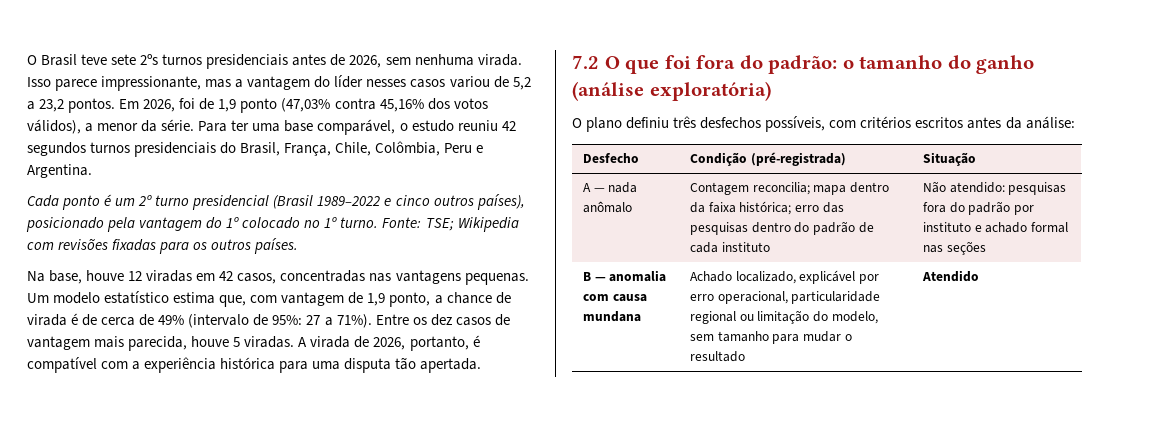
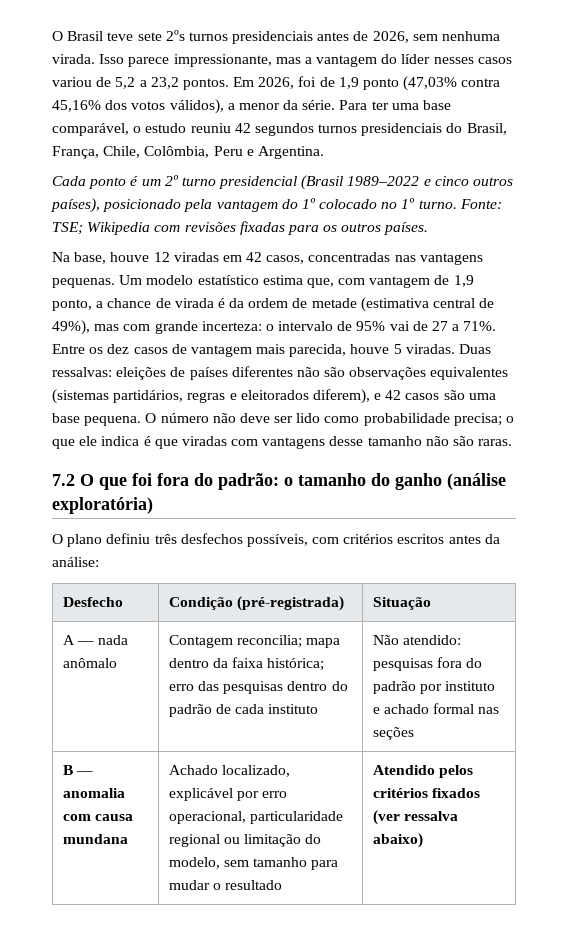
[82,314,303,328] de cerca de 49% (intervalo de 95%: -> [229,297,495,312] [52,320,428,335] da ordem de metade (estimativa central de 49%), mas com grande incerteza: o intervalo de 95% vai de
[336,314,372,328] 71%). -> [463,321,497,331] 71%.
[298,335,480,351] [27,357,482,373] A virada de 2026, portanto, é compatível com a experiência histórica para uma disputa tão apertada. -> [459,344,492,354] [52,366,509,380] [52,389,496,404] [52,413,515,426] [52,436,513,449] Duas ressalvas: eleições de países diferentes não são observações equivalentes (sistemas partidários, regras e eleitorados diferem), e 42 casos são uma base pequena. O número não deve ser lido como probabilidade precisa; o que ele indica é que viradas com vantagens desse tamanho não são raras.
(980, 276) none -> [439,765,474,778] [372,788,481,798] [372,810,459,825] [372,833,423,848] pelos critérios fixados (ver ressalva abaixo)

